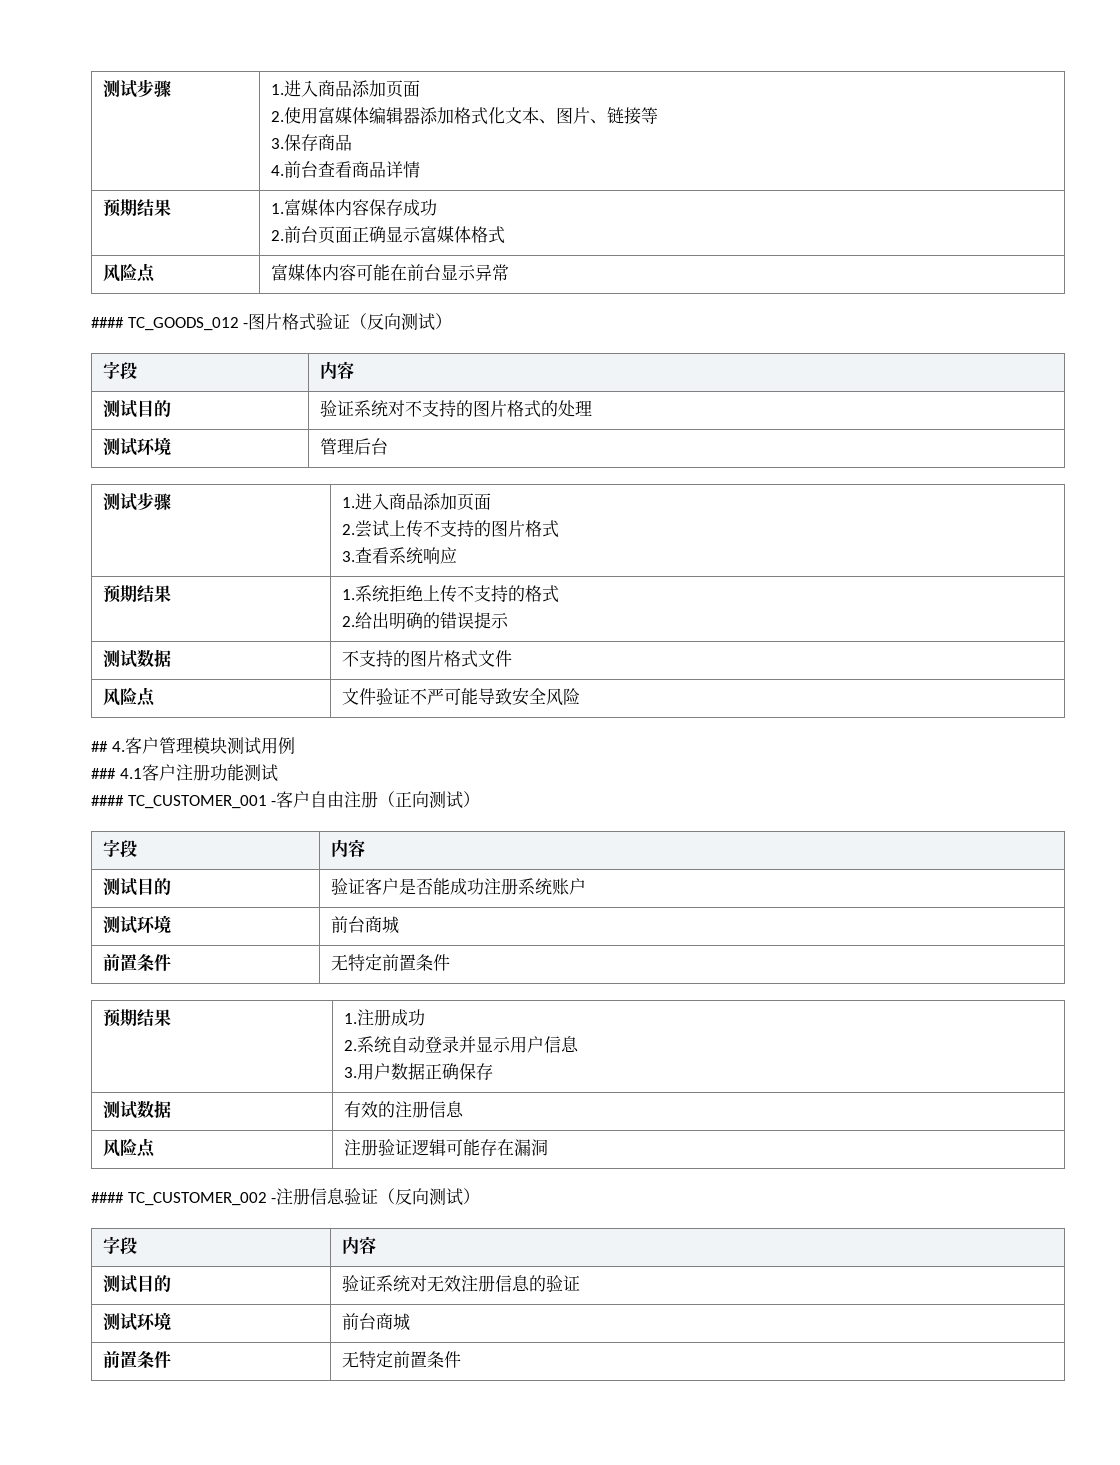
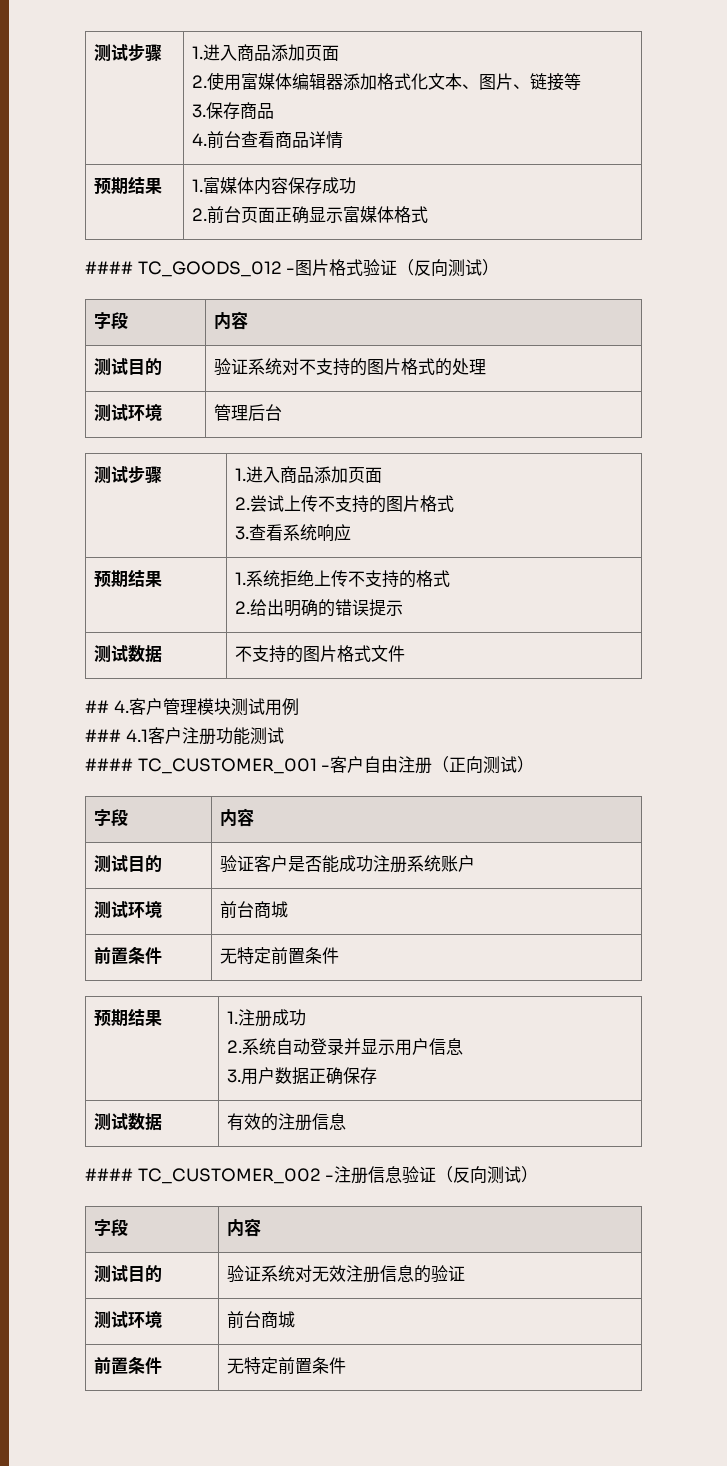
[103,263,156,283] [271,264,510,281] // 风险点 | 富媒体内容可能在前台显示异常 -> (429, 214) none
[103,687,156,707] [342,688,581,706] // 风险点 | 文件验证不严可能导致安全风险 -> (406, 653) none
[103,1138,156,1158] [344,1139,549,1156] // 风险点 | 注册验证逻辑可能存在漏洞 -> (347, 1121) none

